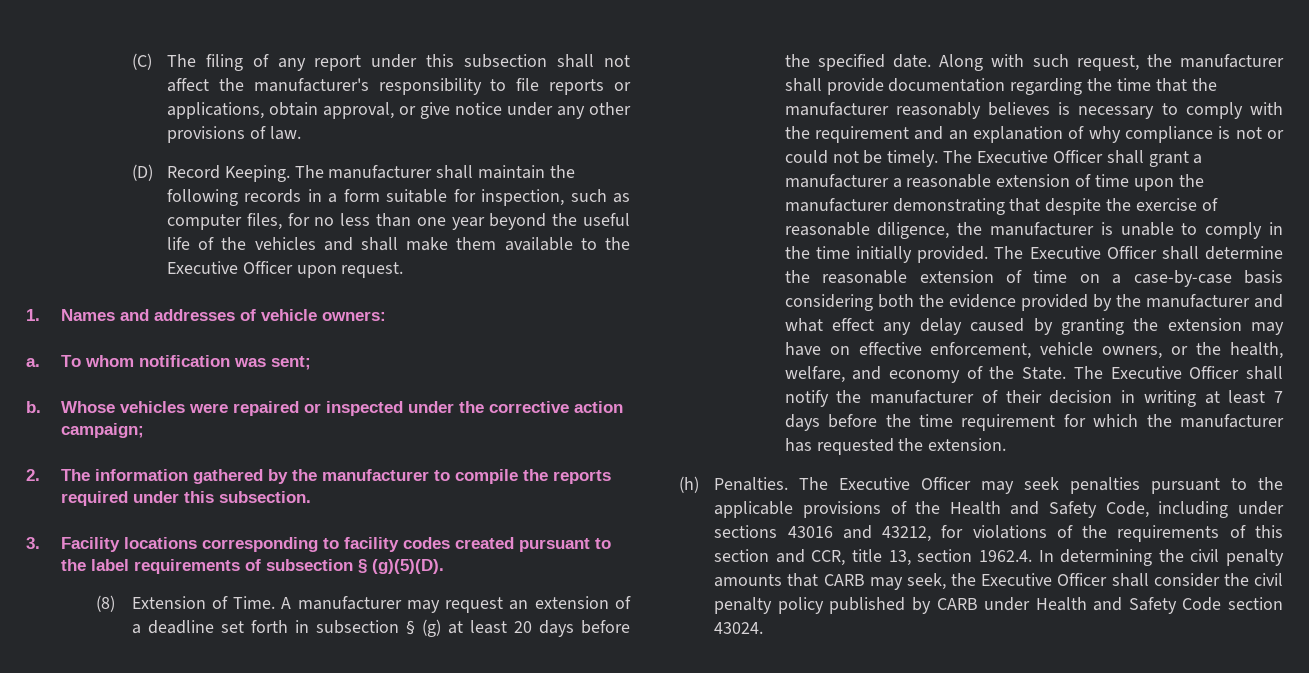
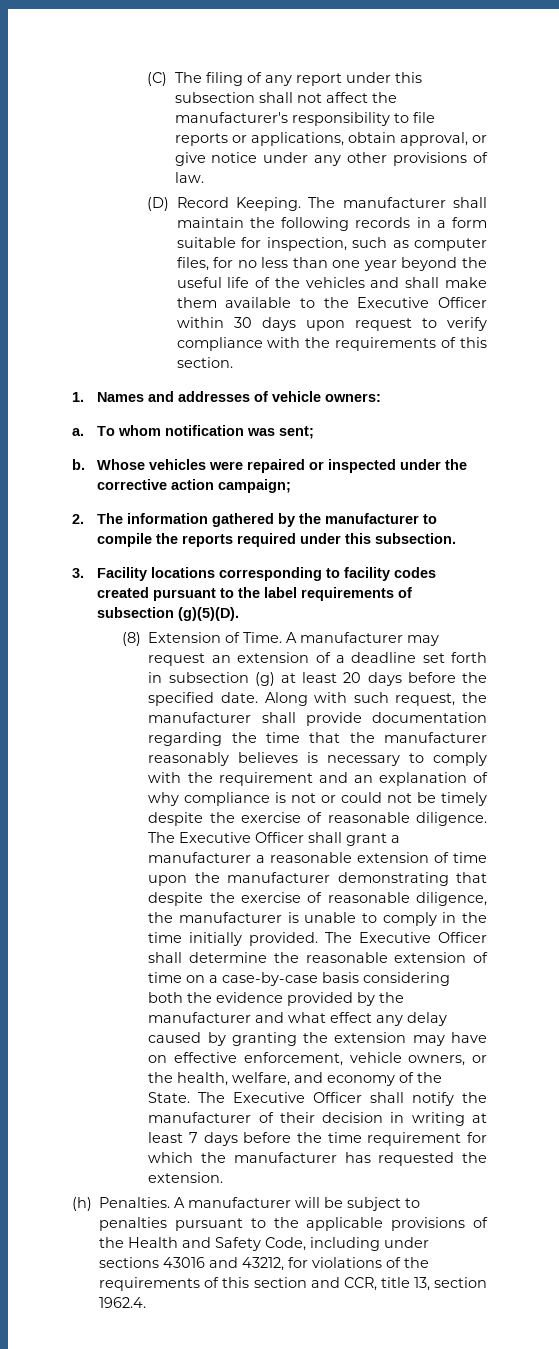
[296,262,404,278] upon request. -> [176,317,487,331] [176,337,488,351] [176,357,233,368] within 30 days upon request to verify compliance with the requirements of this section.
[358,559,368,573] § -> (175, 612) none
[405,620,415,635] § -> (249, 677) none
[887,150,939,167] timely. -> [440,792,487,806] [148,812,487,826] timely despite the exercise of reasonable diligence.
[799,477,1060,494] The Executive Officer may seek -> [174,1197,421,1211] A manufacturer will be subject to
[1038,549,1284,566] [714,573,1283,590] [714,597,1283,614] [714,622,764,634] In determining the civil penalty amounts that CARB may seek, the Executive Officer shall consider the civil penalty policy published by CARB under Health and Safety Code section 43024. -> (147, 1302) none

